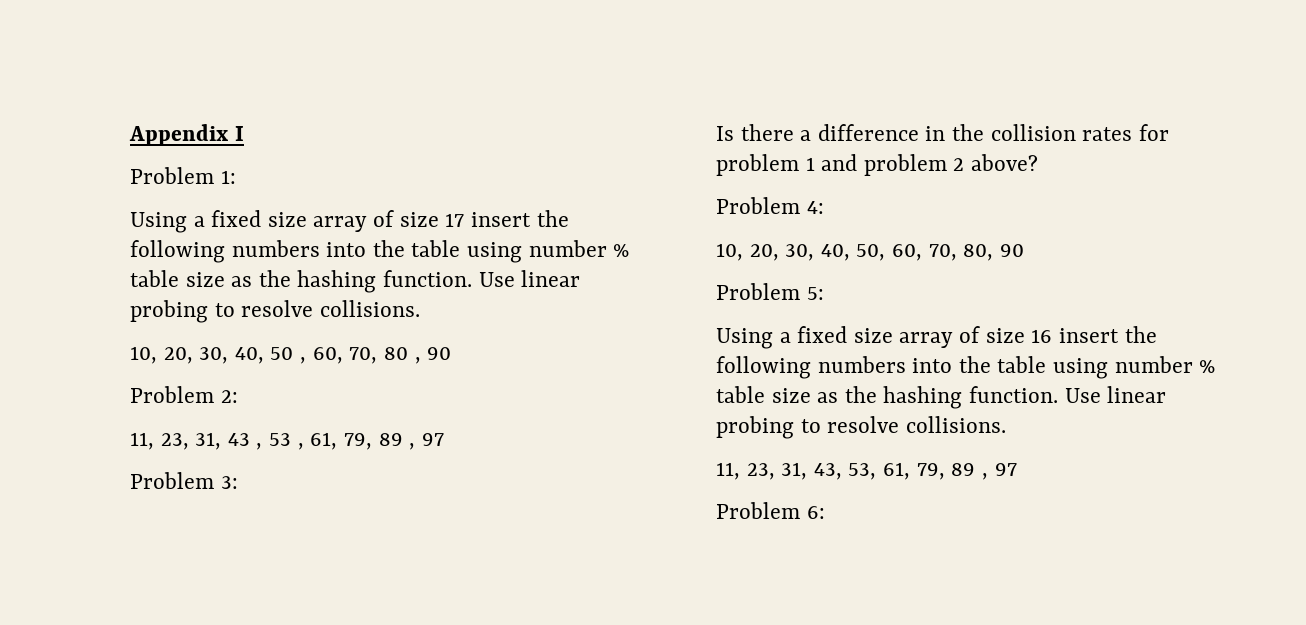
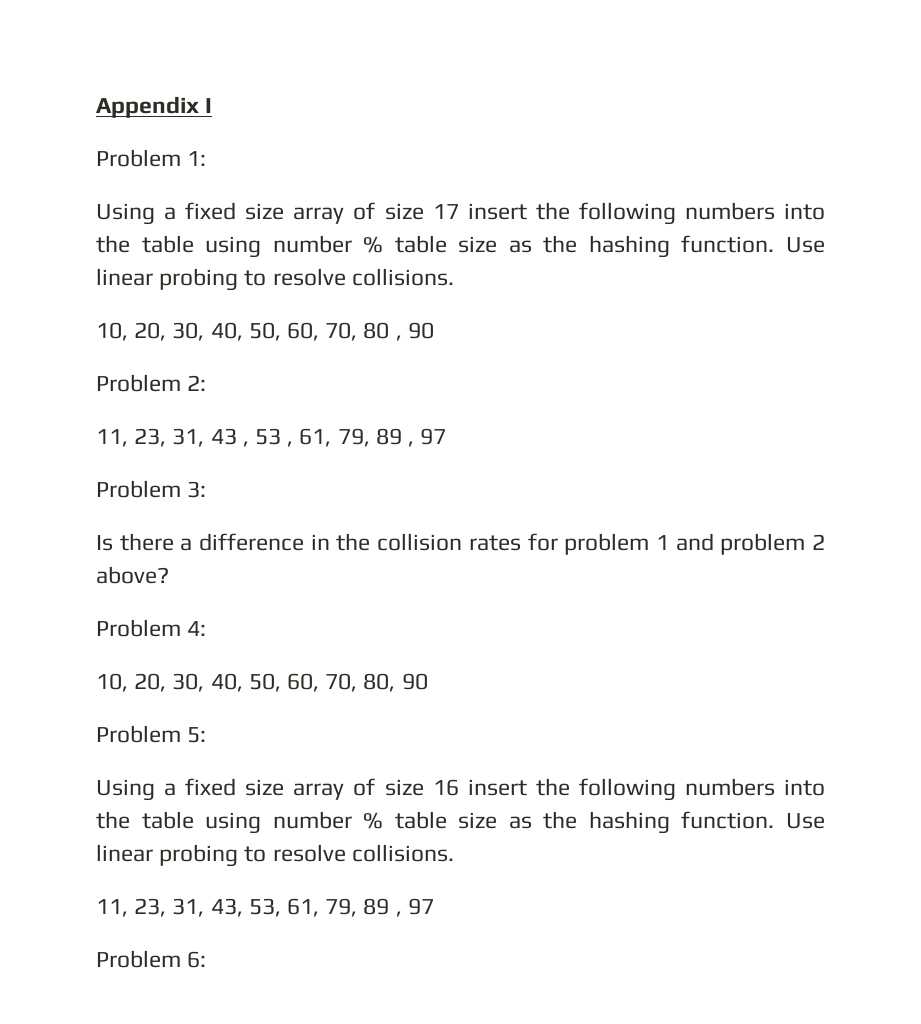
[270,347,307,364] 50 , -> [248,322,281,341] 50,

